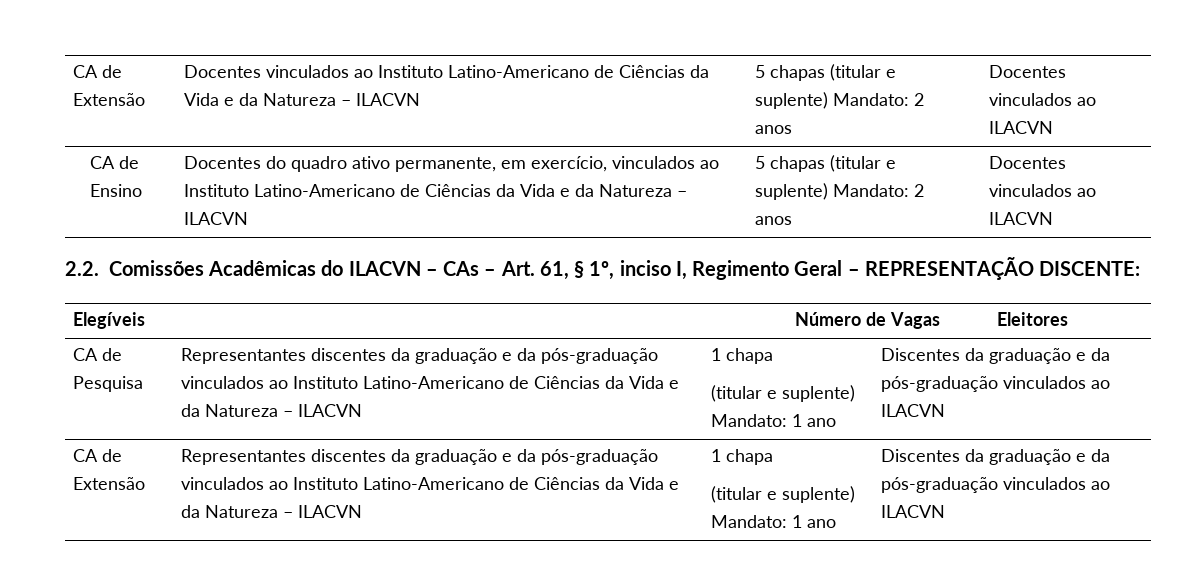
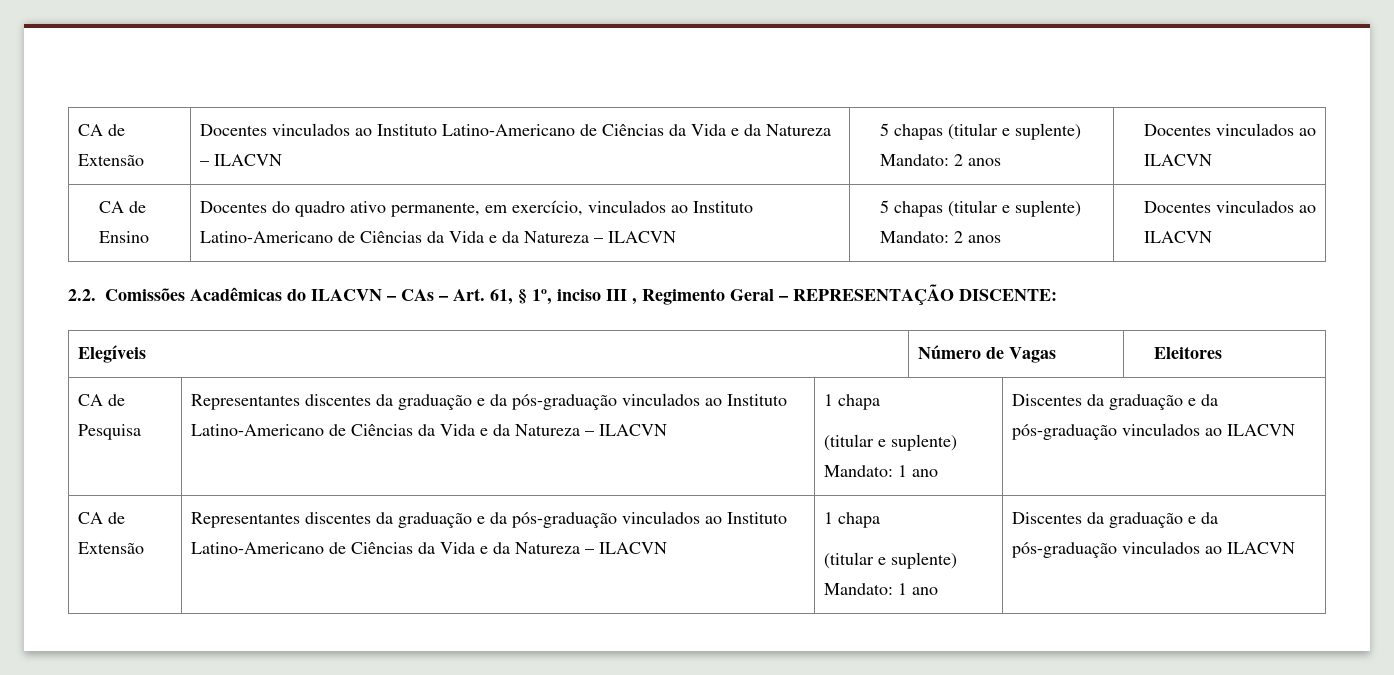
[675,261,687,280] I, -> [606,289,637,305] III ,

